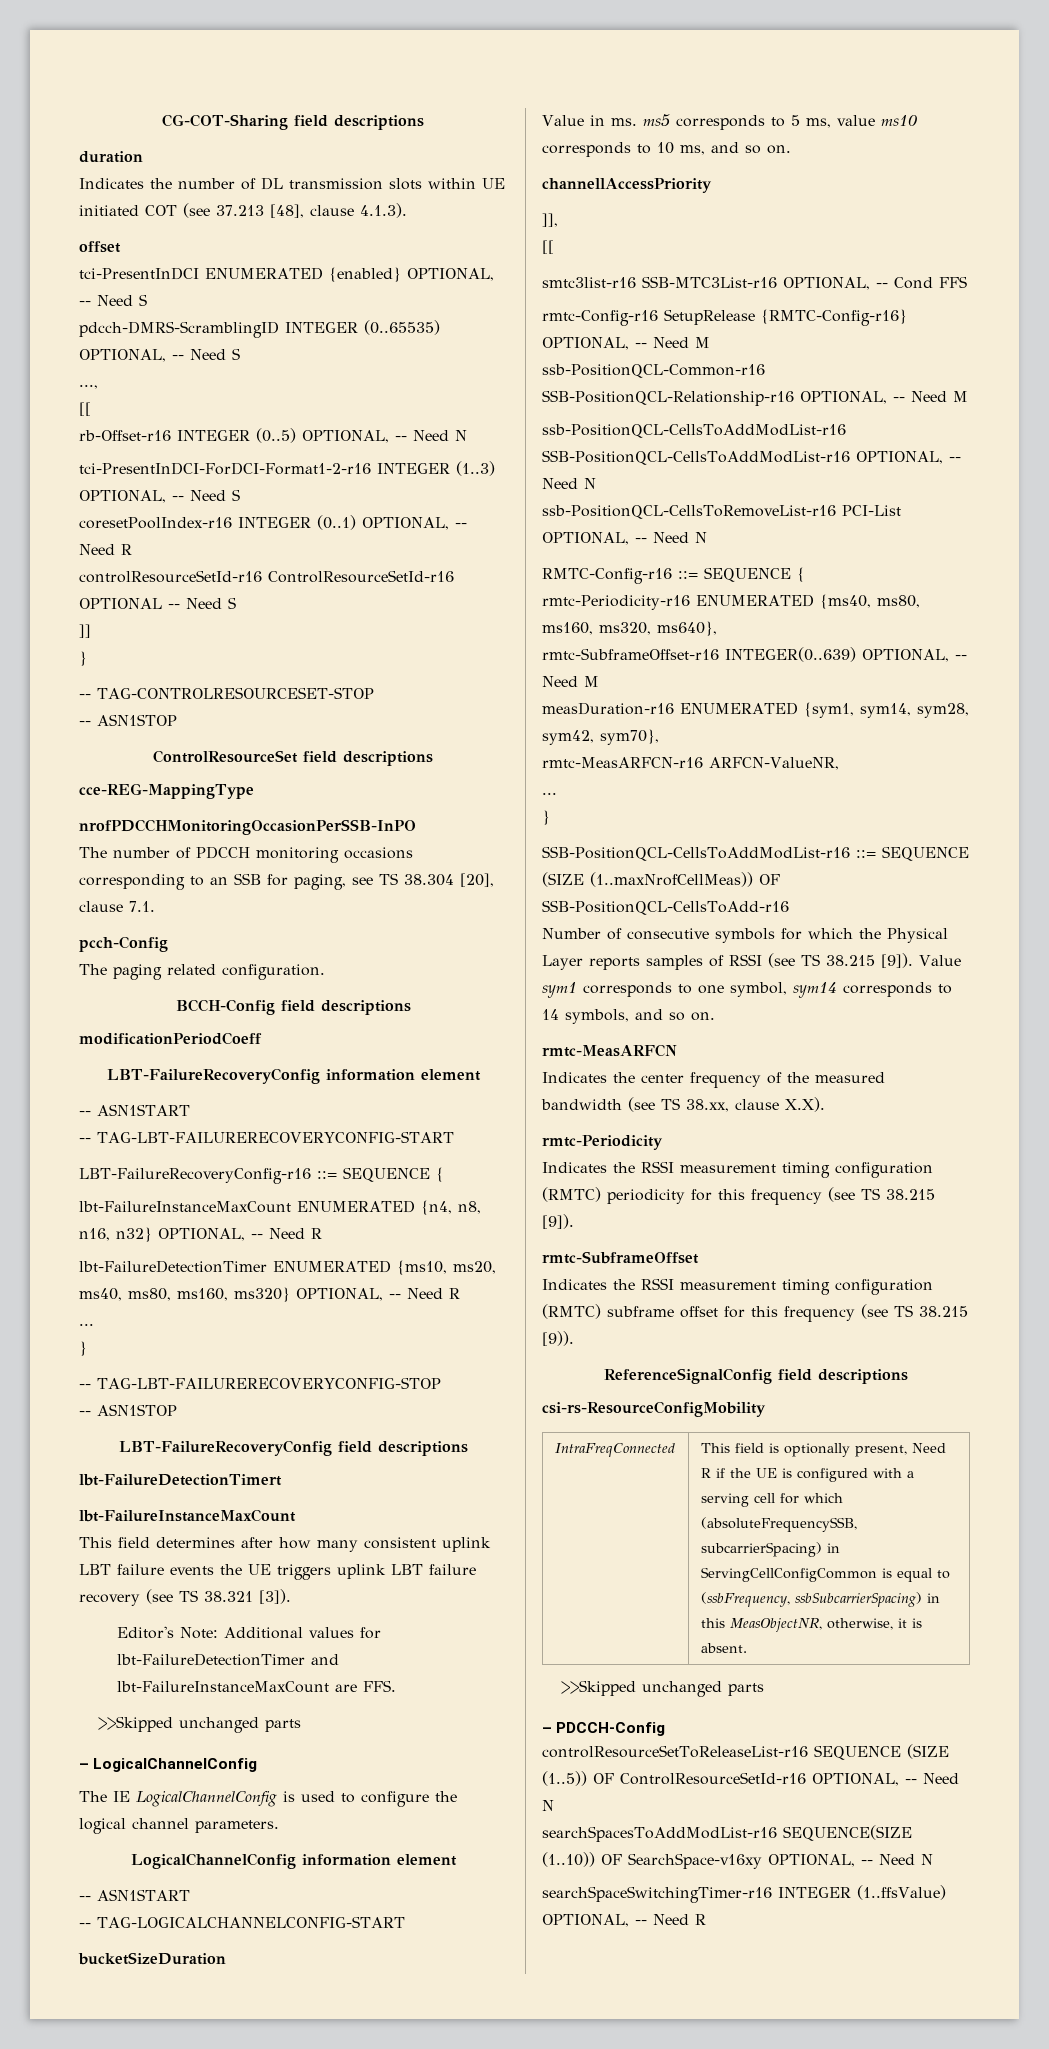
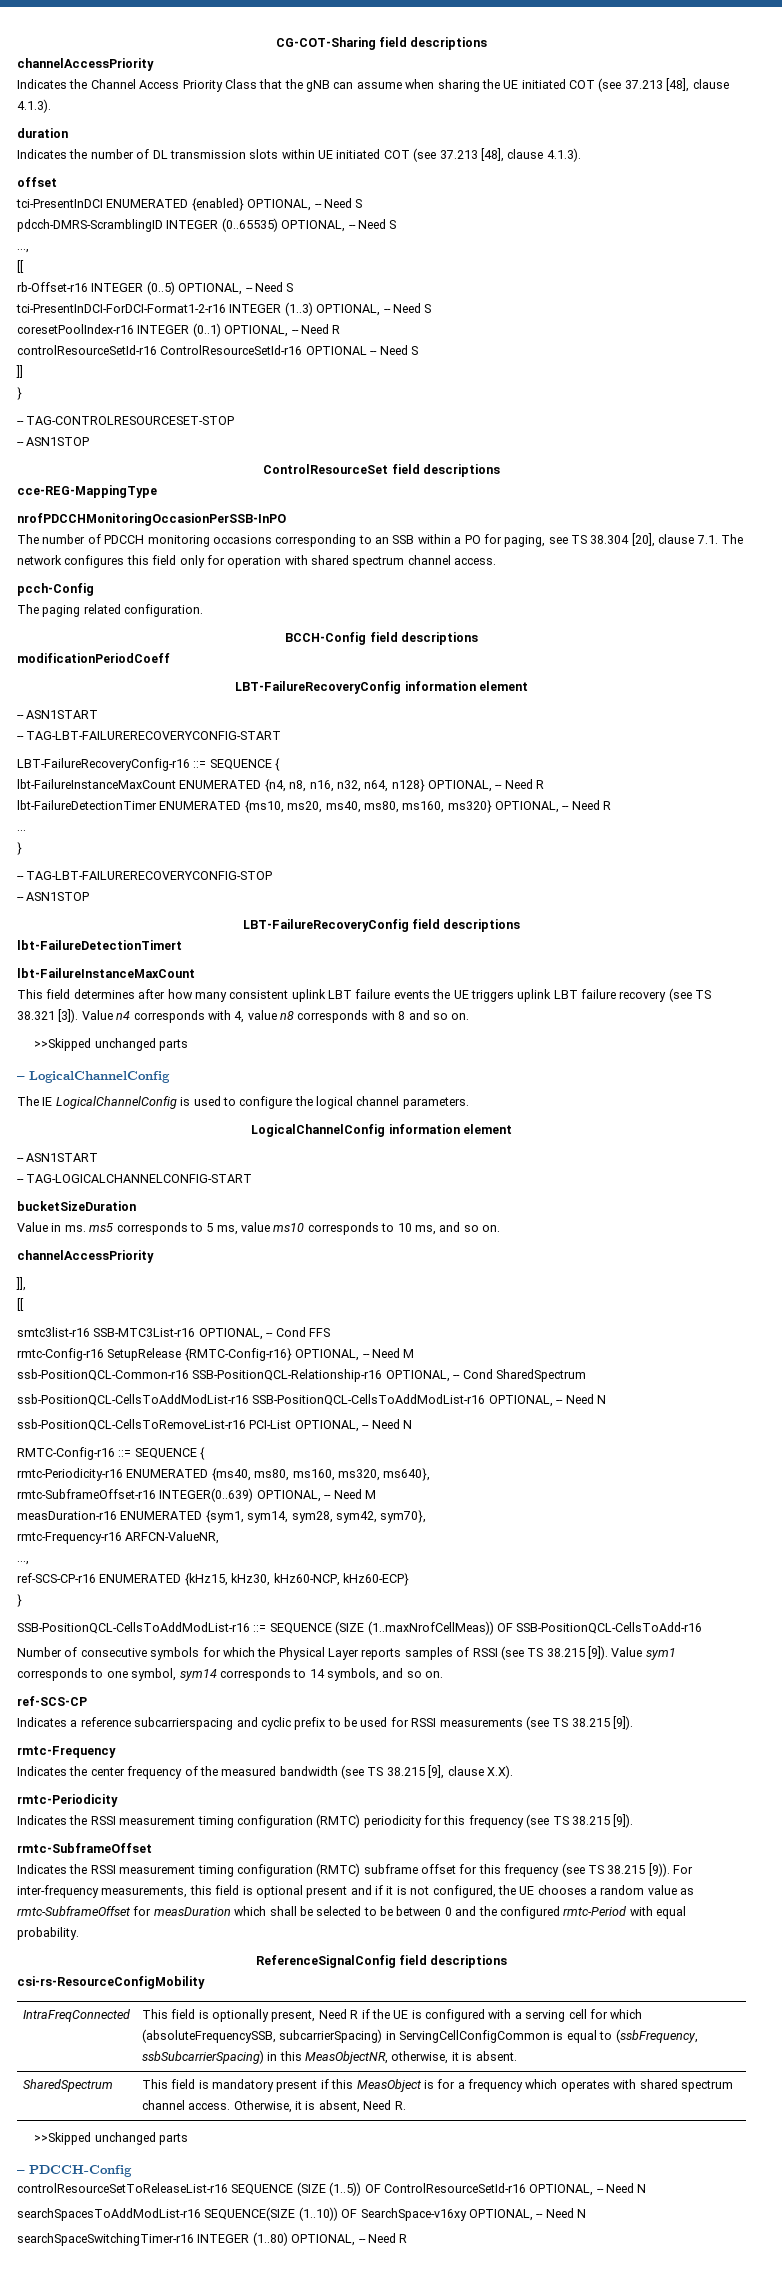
(424, 122) none -> [17,58,154,71] [17,78,729,92] [17,99,51,113] // channelAccessPriority // Indicates the Channel Access Priority Class that the gNB can assume when sharing the UE initiated COT (see 37.213 [48], clause 4.1.3).
[455,430,467,441] N -> [286,283,294,292] S
(261, 879) none -> [417,534,481,544] within a PO
(155, 906) none -> [720,534,743,544] [17,555,497,568] The network configures this field only for operation with shared spectrum channel access.
[116,1227,152,1242] n32} -> [336,779,425,792] n32, n64, n128}
[116,1626,381,1639] [116,1653,339,1666] [116,1680,396,1693] // Editor's Note: Additional values for lbt-FailureDetectionTimer and lbt-FailureInstanceMaxCount are FFS. -> [81,1010,470,1023] Value n4 corresponds with 4, value n8 corresponds with 8 and so on.
[542,178,712,193] channellAccessPriority -> [17,1250,154,1263] channelAccessPriority
[911,391,968,402] Need M -> [462,1369,586,1382] Cond SharedSpectrum
[542,757,703,768] rmtc-MeasARFCN-r16 -> [17,1532,122,1544] rmtc-Frequency-r16
[542,792,557,795] ... -> [17,1561,29,1565] [17,1573,409,1586] ..., // ref-SCS-CP-r16 ENUMERATED {kHz15, kHz30, kHz60-NCP, kHz60-ECP}
[542,1044,677,1057] rmtc-MeasARFCN -> [17,1696,87,1706] [17,1716,633,1730] [17,1746,116,1758] ref-SCS-CP // Indicates a reference subcarrierspacing and cyclic prefix to be used for RSSI measurements (see TS 38.215 [9]). // rmtc-Frequency
[686,1099,729,1112] 38.xx, -> [386,1765,445,1779] 38.215 [9],
(574, 1338) none -> [673,1865,693,1874] [17,1885,695,1898] [17,1906,686,1919] [17,1927,79,1940] For inter-frequency measurements, this field is optional present and if it is not configured, the UE chooses a random value as rmtc-SubframeOffset for measDuration which shall be selected to be between 0 and the configured rmtc-Period with equal probability.
(747, 1648) none -> [22,2079,113,2092] [141,2079,733,2092] [141,2100,406,2113] // SharedSpectrum | This field is mandatory present if this MeasObject is for a frequency which operates with shared spectrum channel access. Otherwise, it is absent, Need R.
[857,1885,946,1900] (1..ffsValue) -> [252,2232,288,2246] (1..80)

